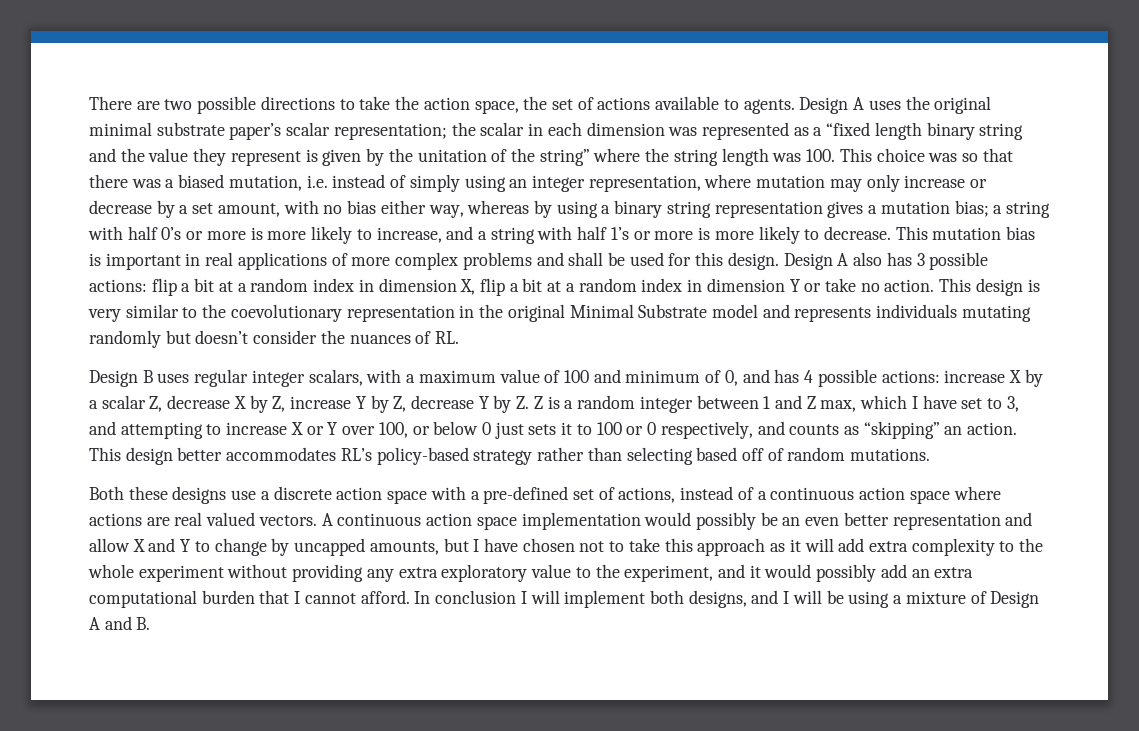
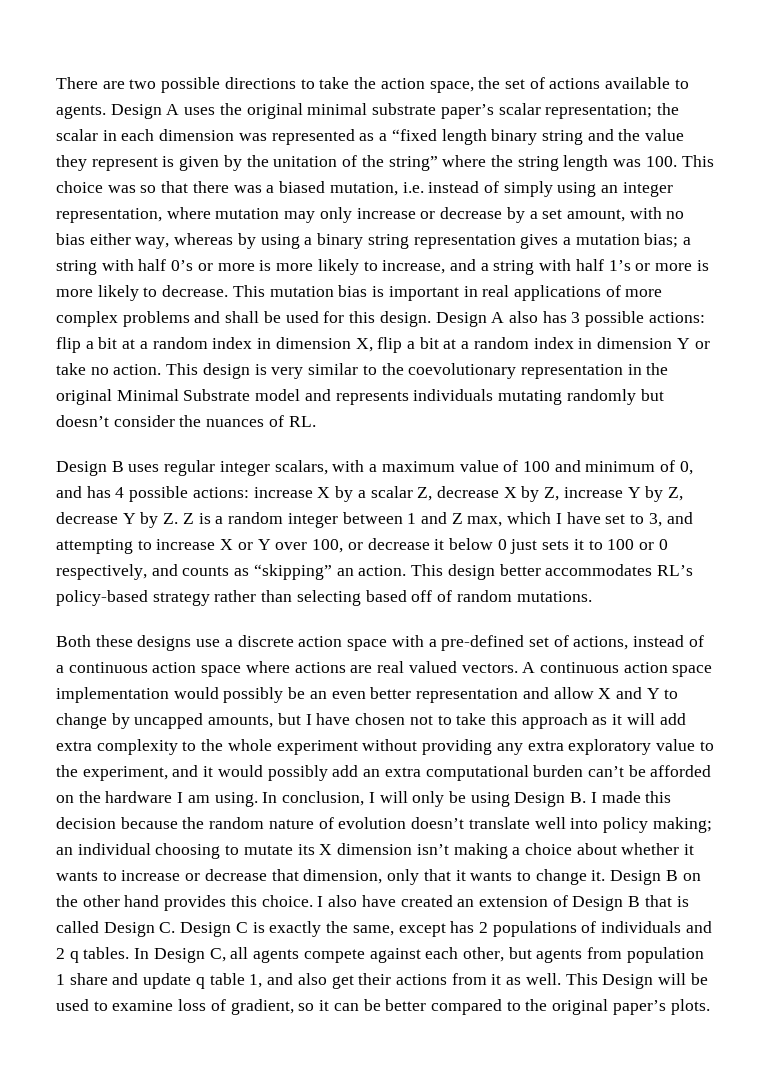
(430, 430) none -> [367,538,445,550] decrease it
[259,590,1040,608] [89,616,151,630] that I cannot afford. In conclusion I will implement both designs, and I will be using a mixture of Design A and B. -> [587,765,712,777] [56,791,672,807] [56,817,712,833] [56,843,695,859] [56,869,701,885] [56,895,689,911] [56,921,712,937] [56,947,704,963] [56,973,708,989] [56,999,710,1015] can’t be afforded on the hardware I am using. In conclusion, I will only be using Design B. I made this decision because the random nature of evolution doesn’t translate well into policy making; an individual choosing to mutate its X dimension isn’t making a choice about whether it wants to increase or decrease that dimension, only that it wants to change it. Design B on the other hand provides this choice. I also have created an extension of Design B that is called Design C. Design C is exactly the same, except has 2 populations of individuals and 2 q tables. In Design C, all agents compete against each other, but agents from population 1 share and update q table 1, and also get their actions from it as well. This Design will be used to examine loss of gradient, so it can be better compared to the original paper’s plots.

